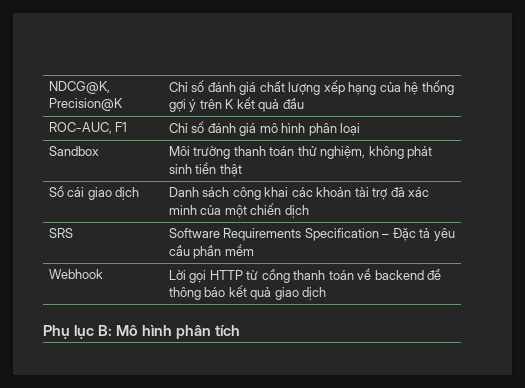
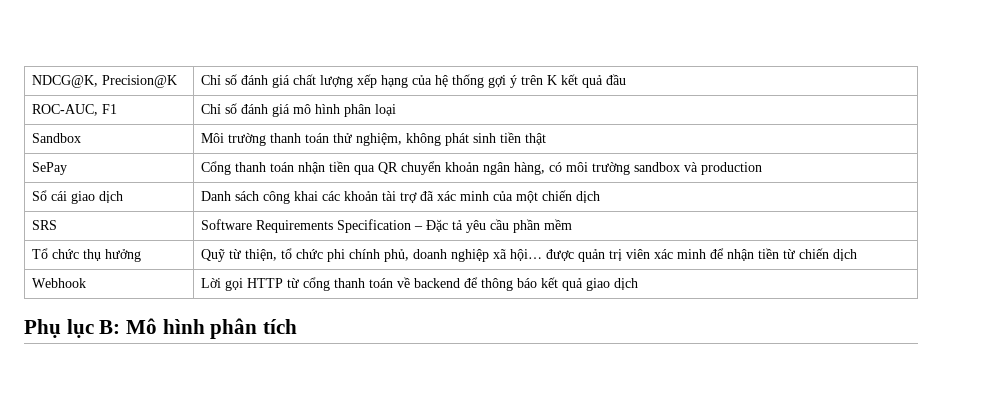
(242, 170) none -> [31,162,67,175] [200,161,762,175] // SePay | Cổng thanh toán nhận tiền qua QR chuyển khoản ngân hàng, có môi trường sandbox và production
(254, 250) none -> [31,248,141,262] [200,248,857,262] // Tổ chức thụ hưởng | Quỹ từ thiện, tổ chức phi chính phủ, doanh nghiệp xã hội… được quản trị viên xác minh để nhận tiền từ chiến dịch

